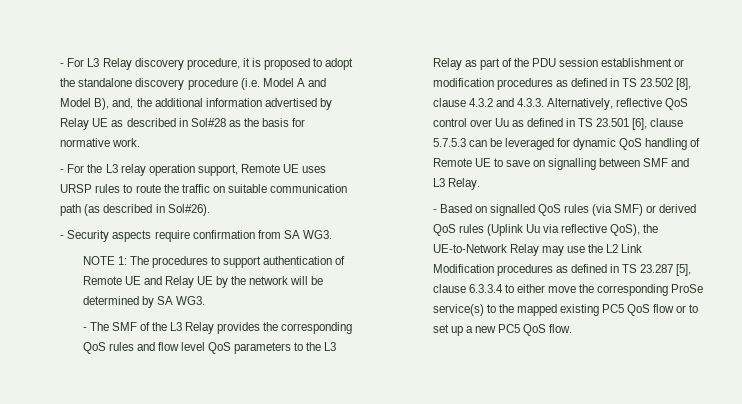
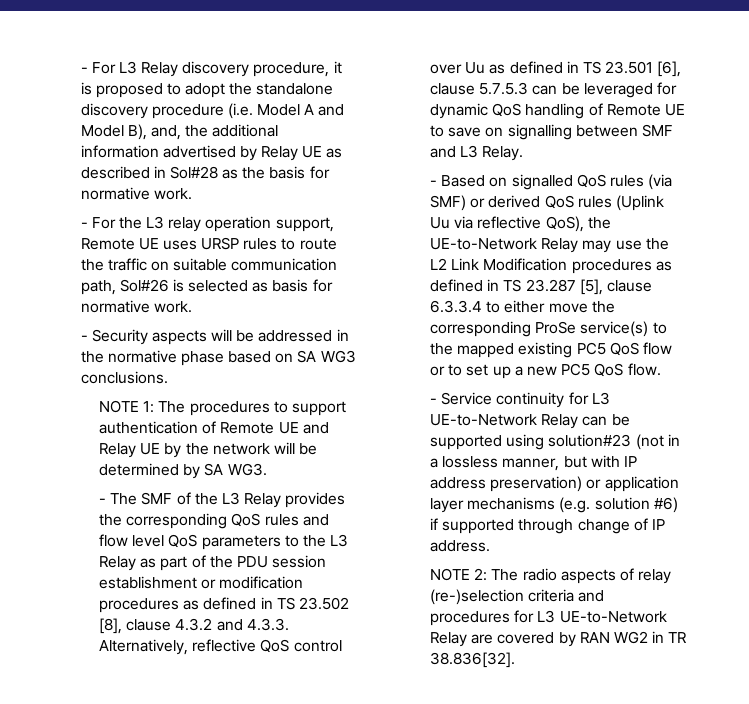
[60,204,210,216] [60,230,332,242] path (as described in Sol#26). // - Security aspects require confirmation from SA WG3. -> [80,279,333,295] [80,300,192,313] [80,329,349,345] [80,350,356,366] [80,371,168,384] path, Sol#26 is selected as basis for normative work. // - Security aspects will be addressed in the normative phase based on SA WG3 conclusions.
(573, 328) none -> [430,392,610,408] [430,414,630,429] [430,434,680,450] [430,455,637,471] [430,476,679,492] [430,497,678,513] [430,518,665,534] [430,540,491,552] [430,568,672,584] [430,589,605,605] [430,610,667,626] [430,631,688,647] [430,652,516,668] // - Service continuity for L3 UE-to-Network Relay can be supported using solution#23 (not in a lossless manner, but with IP address preservation) or application layer mechanisms (e.g. solution #6) if supported through change of IP address. // NOTE 2: The radio aspects of relay (re-)selection criteria and procedures for L3 UE-to-Network Relay are covered by RAN WG2 in TR 38.836[32].

